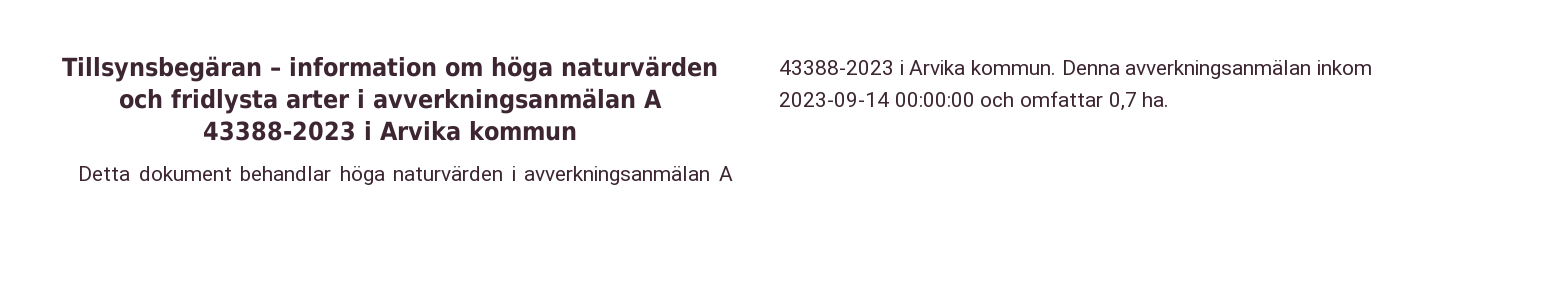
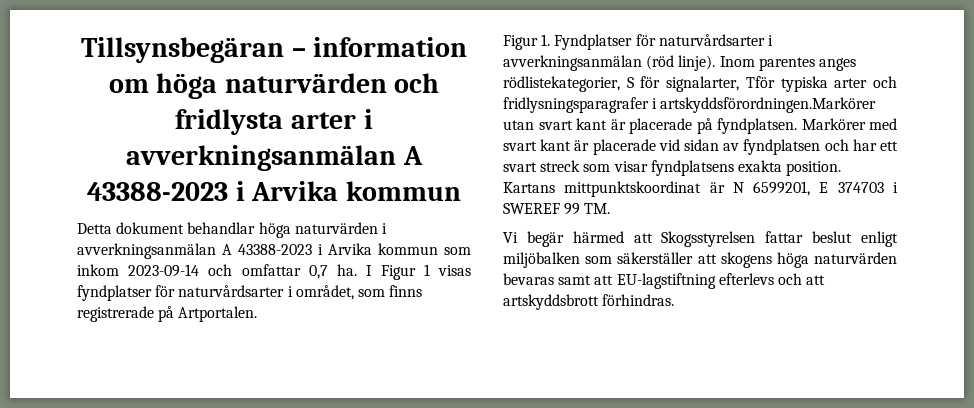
[971,60,1312,79] kommun. Denna avverkningsanmälan -> [378,243,471,255] kommun som
[894,92,975,107] 00:00:00 -> (200, 270) none
(1170, 99) none -> [366,264,472,280] [77,285,423,301] [77,306,258,322] [503,34,773,50] [503,55,856,71] [503,76,897,92] [503,97,877,113] [503,118,897,134] [503,139,898,155] [503,160,842,176] [503,181,898,197] [503,203,611,215] [503,231,898,247] [503,252,897,268] [503,273,826,289] [503,294,675,310] I Figur 1 visas fyndplatser för naturvårdsarter i området, som finns registrerade på Artportalen. // Figur 1. Fyndplatser för naturvårdsarter i avverkningsanmälan (röd linje). Inom parentes anges rödlistekategorier, S för signalarter, Tför typiska arter och fridlysningsparagrafer i artskyddsförordningen.Markörer utan svart kant är placerade på fyndplatsen. Markörer med svart kant är placerade vid sidan av fyndplatsen och har ett svart streck som visar fyndplatsens exakta position. Kartans mittpunktskoordinat är N 6599201, E 374703 i SWEREF 99 TM. // Vi begär härmed att Skogsstyrelsen fattar beslut enligt miljöbalken som säkerställer att skogens höga naturvärden bevaras samt att EU-lagstiftning efterlevs och att artskyddsbrott förhindras.

